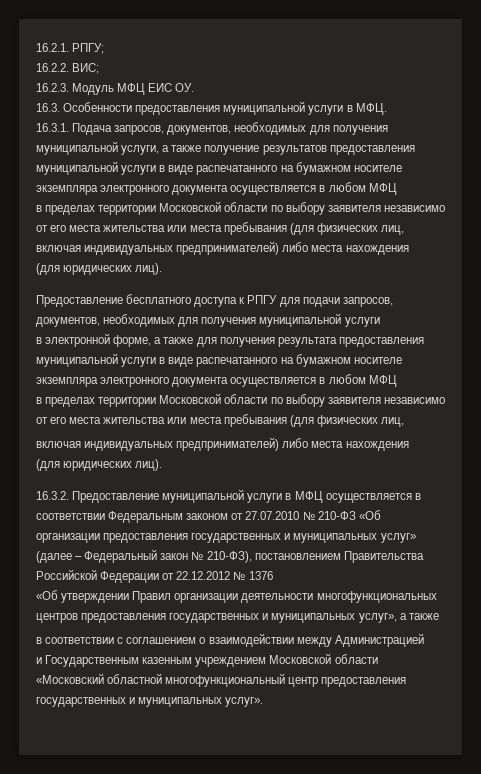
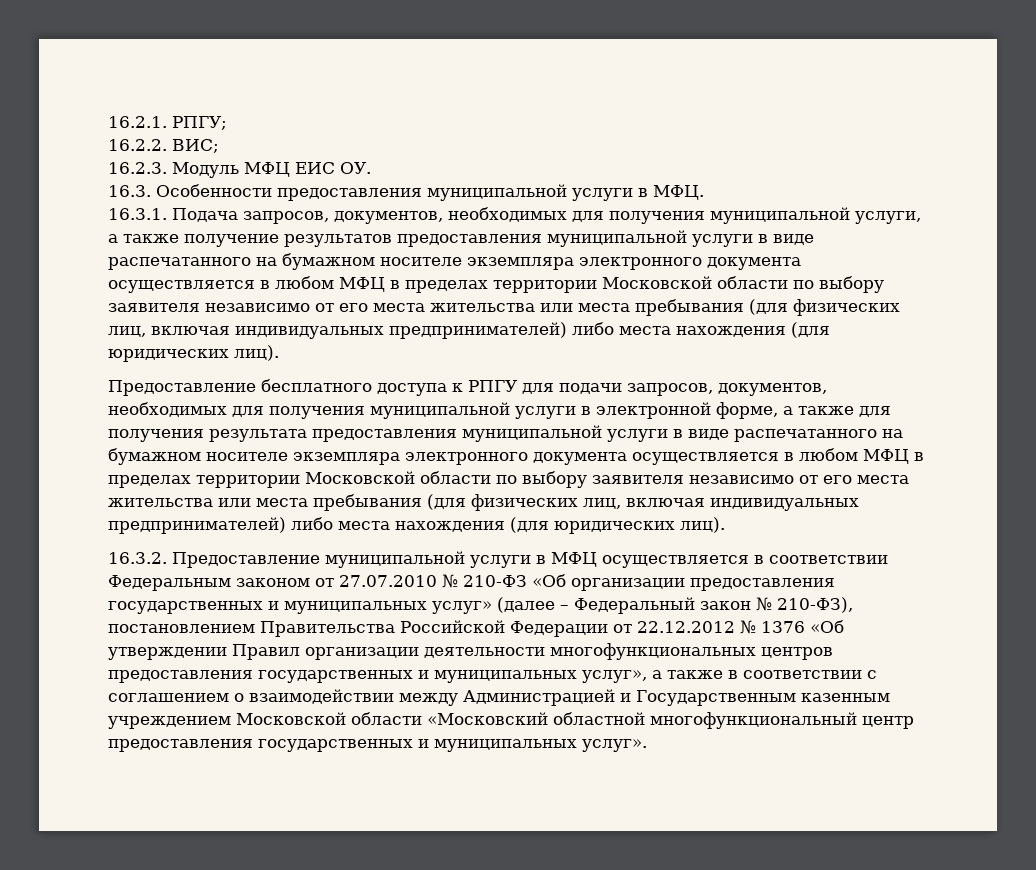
(397, 189) // -> (385, 284) none
(409, 250) // -> (786, 331) none
(380, 322) // -> (576, 412) none
(397, 381) // -> (909, 456) none
[36,437,409,451] // включая индивидуальных предпринимателей) либо места нахождения // -> [626,498,859,511] [108,517,505,534] включая индивидуальных предпринимателей) либо места нахождения
(273, 575) // -> (805, 627) none
(439, 616) // -> (723, 674) none
(424, 640) // -> (615, 697) none

